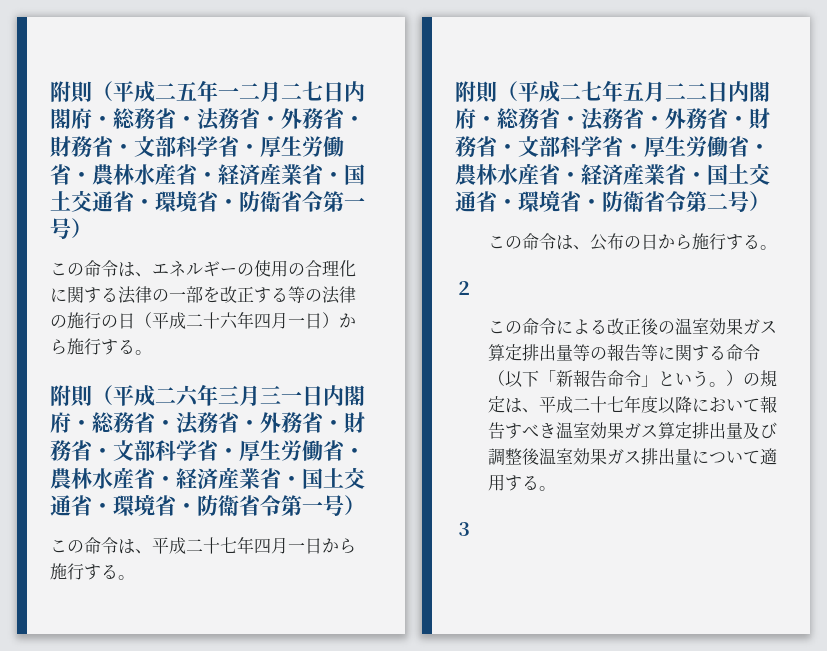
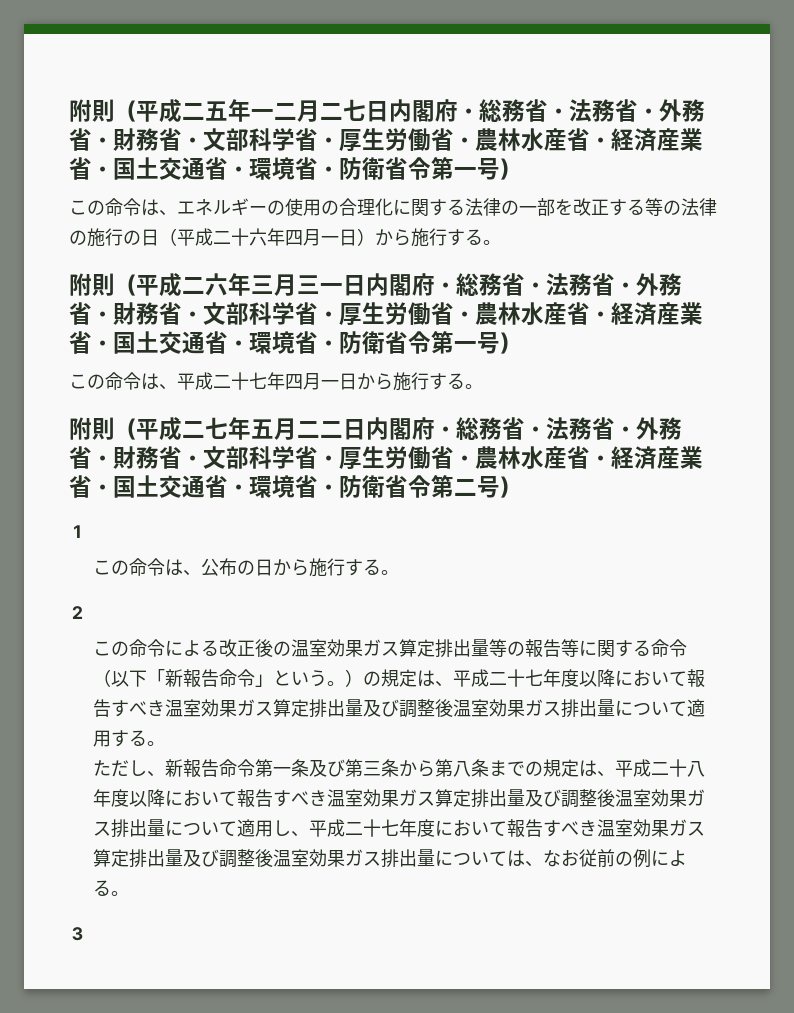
(770, 201) none -> [69,525,86,538] // １
(556, 488) none -> [93,759,706,777] [93,789,706,808] [93,819,706,838] [93,849,688,868] [93,880,130,896] // ただし、新報告命令第一条及び第三条から第八条までの規定は、平成二十八年度以降において報告すべき温室効果ガス算定排出量及び調整後温室効果ガス排出量について適用し、平成二十七年度において報告すべき温室効果ガス算定排出量及び調整後温室効果ガス排出量については、なお従前の例による。

